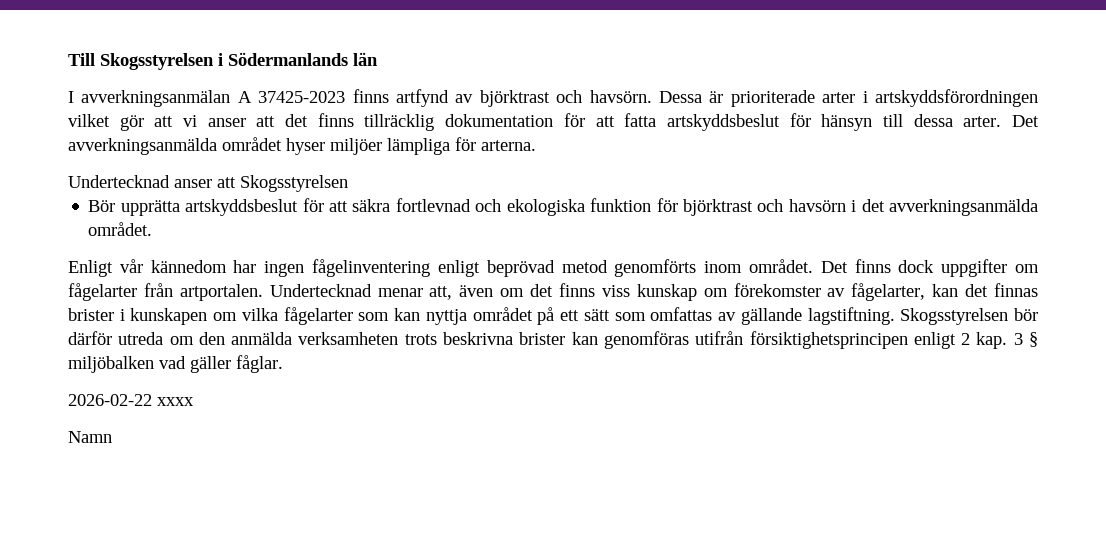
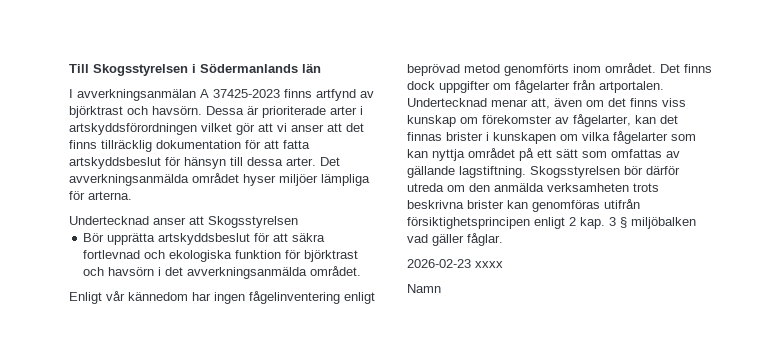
[68,394,152,406] 2026-02-22 -> [407,259,471,268] 2026-02-23

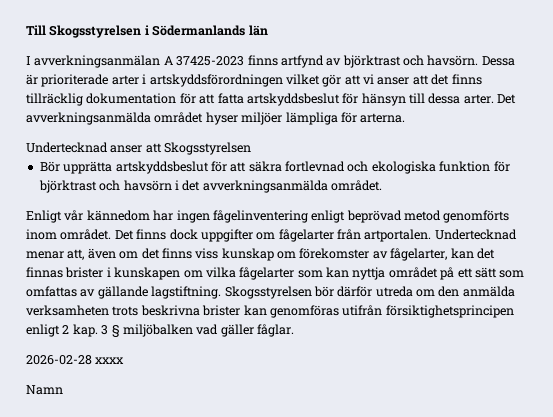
[407,259,471,268] 2026-02-23 -> [26,355,92,365] 2026-02-28

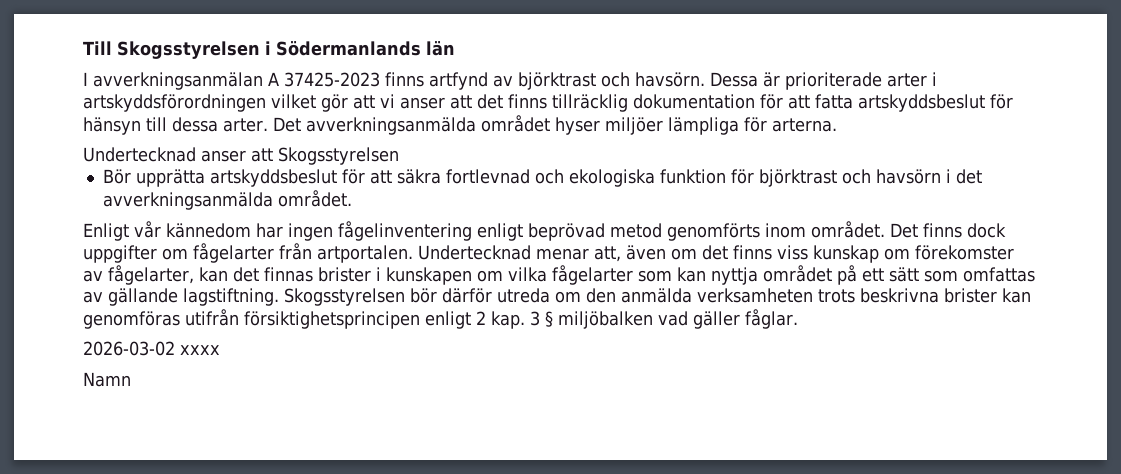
[26,355,92,365] 2026-02-28 -> [83,341,175,356] 2026-03-02

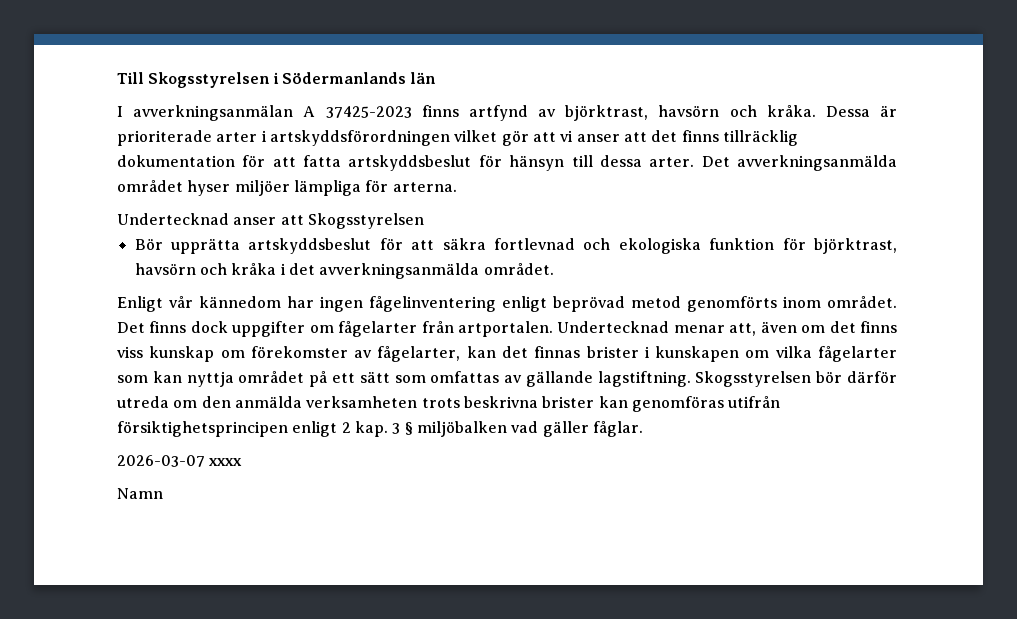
[518,72,705,90] björktrast och havsörn. -> [565,105,816,121] björktrast, havsörn och kråka.
[758,169,941,187] björktrast och havsörn -> [813,238,897,254] [134,263,277,275] björktrast, havsörn och kråka
[83,341,175,356] 2026-03-02 -> [117,455,205,467] 2026-03-07

